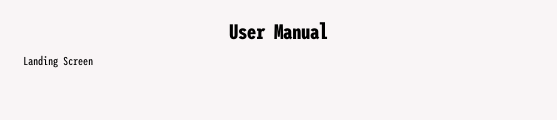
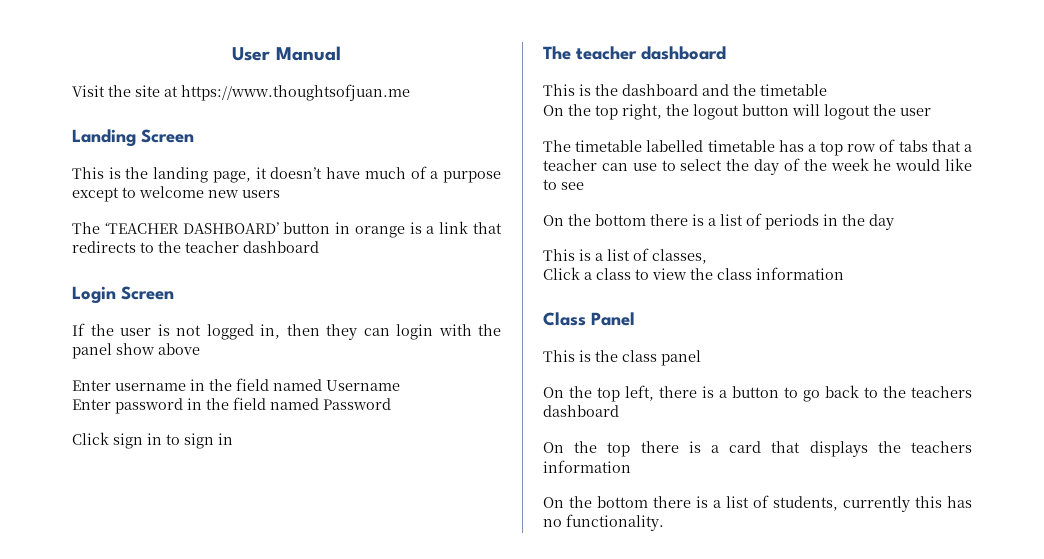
[23,55,93,68] Landing Screen -> [72,84,410,101] [72,129,194,147] [72,166,502,183] [72,186,280,202] [72,221,502,238] [72,241,319,253] [72,286,174,304] [72,323,501,340] [72,343,200,359] [72,378,400,391] [72,397,391,414] [72,432,233,449] [543,46,726,60] [543,84,827,96] [543,104,931,120] [543,139,972,156] [543,158,972,175] [543,179,584,190] [543,213,894,230] [543,248,707,264] [543,267,844,280] [543,312,635,326] [543,350,701,366] [543,385,972,402] [543,405,619,417] [543,441,972,457] [543,460,631,473] [543,495,972,512] [543,514,664,531] Visit the site at https://www.thoughtsofjuan.me // Landing Screen // This is the landing page, it doesn’t have much of a purpose except to welcome new users // The ‘TEACHER DASHBOARD’ button in orange is a link that redirects to the teacher dashboard // Login Screen // If the user is not logged in, then they can login with the panel show above // Enter username in the field named Username // Enter password in the field named Password // Click sign in to sign in // The teacher dashboard // This is the dashboard and the timetable // On the top right, the logout button will logout the user // The timetable labelled timetable has a top row of tabs that a teacher can use to select the day of the week he would like to see // On the bottom there is a list of periods in the day // This is a list of classes, // Click a class to view the class information // Class Panel // This is the class panel // On the top left, there is a button to go back to the teachers dashboard // On the top there is a card that displays the teachers information // On the bottom there is a list of students, currently this has no functionality.

